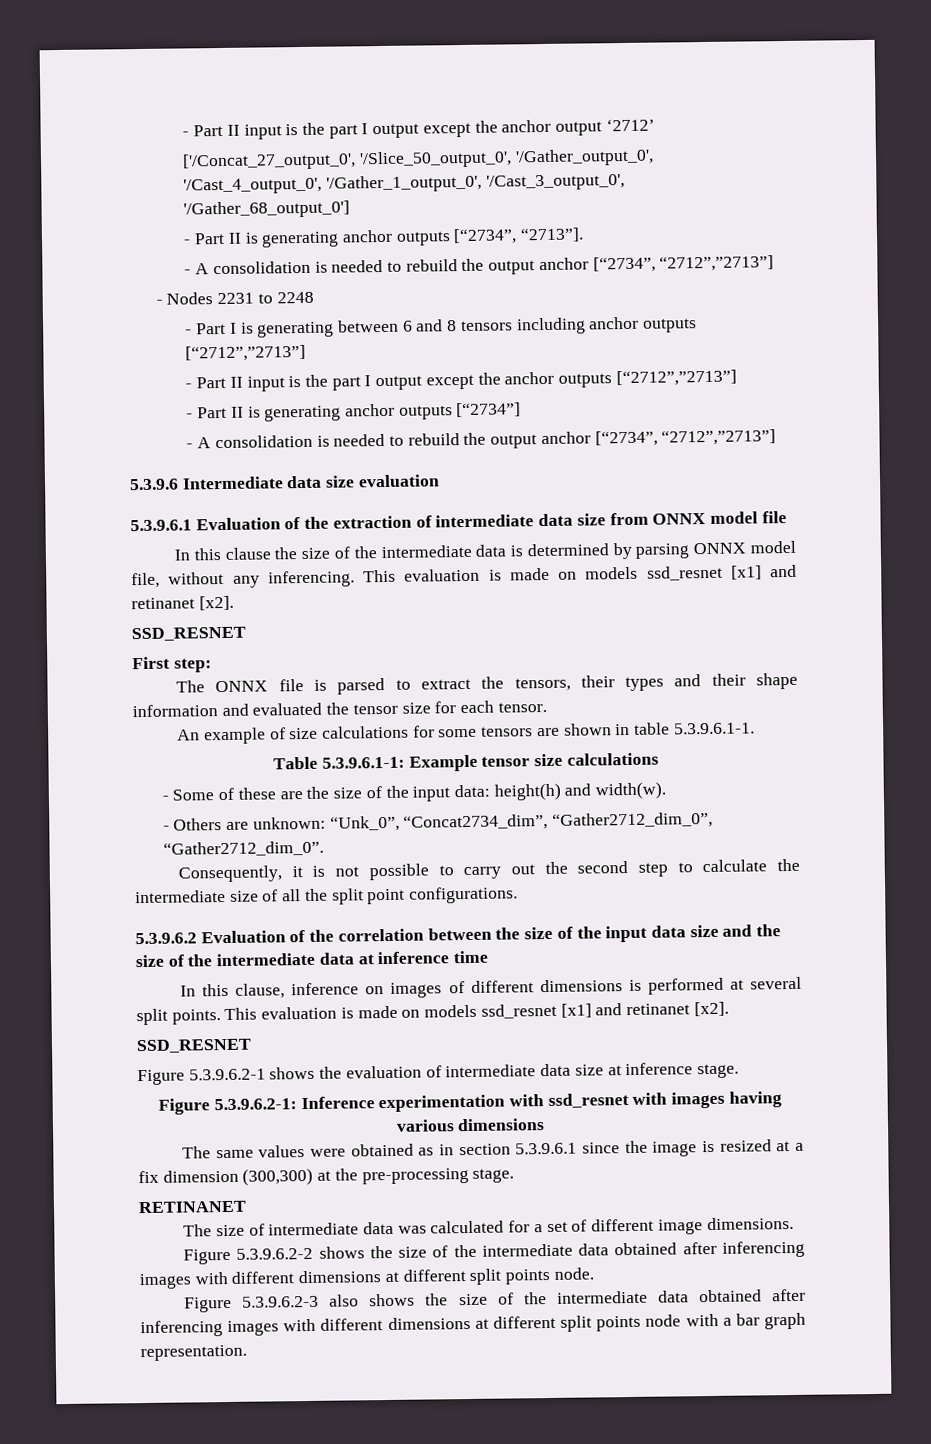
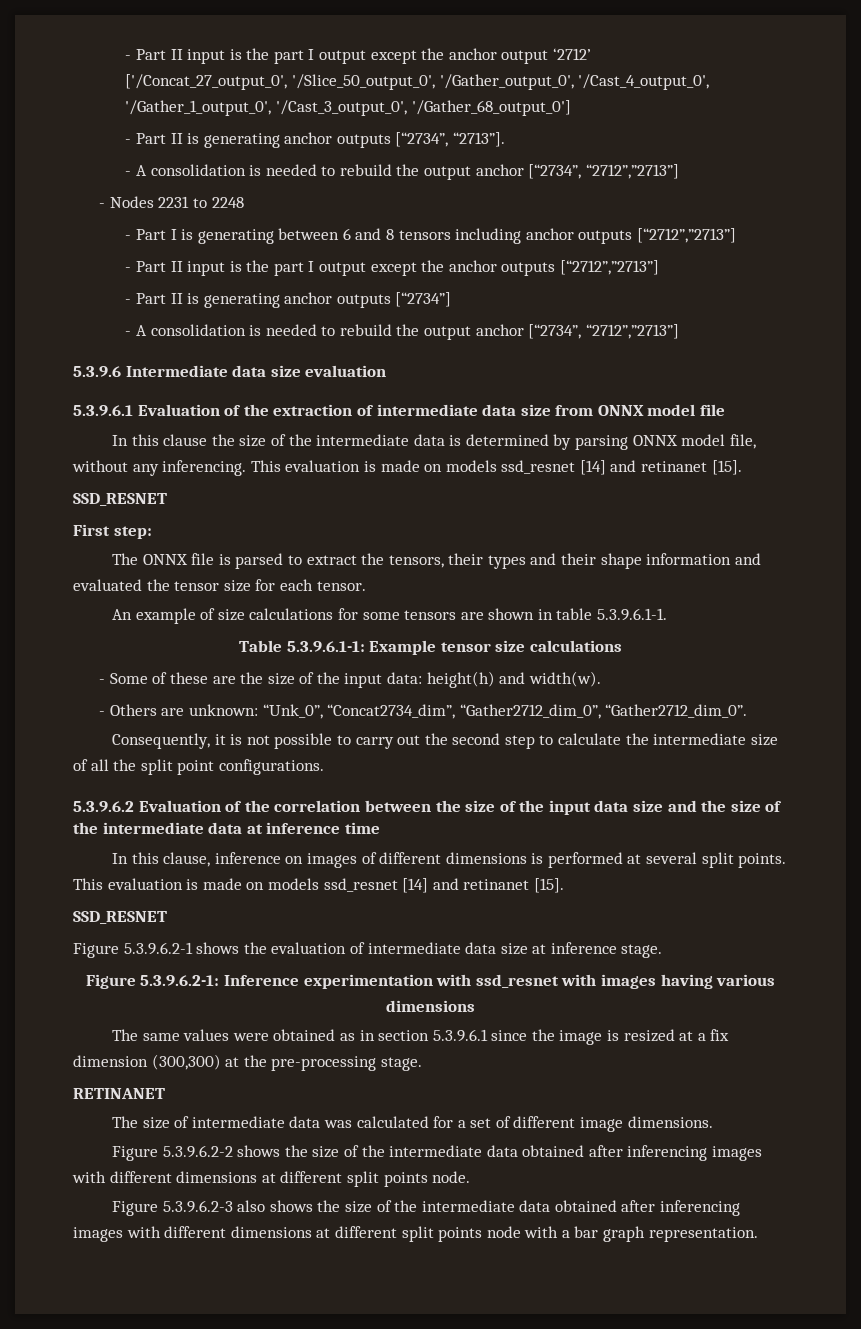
[730,564,797,580] [131,595,234,611] [x1] and retinanet [x2]. -> [579,460,742,475] [14] and retinanet [15].
[560,1001,729,1018] [x1] and retinanet [x2]. -> [402,878,564,893] [14] and retinanet [15].

